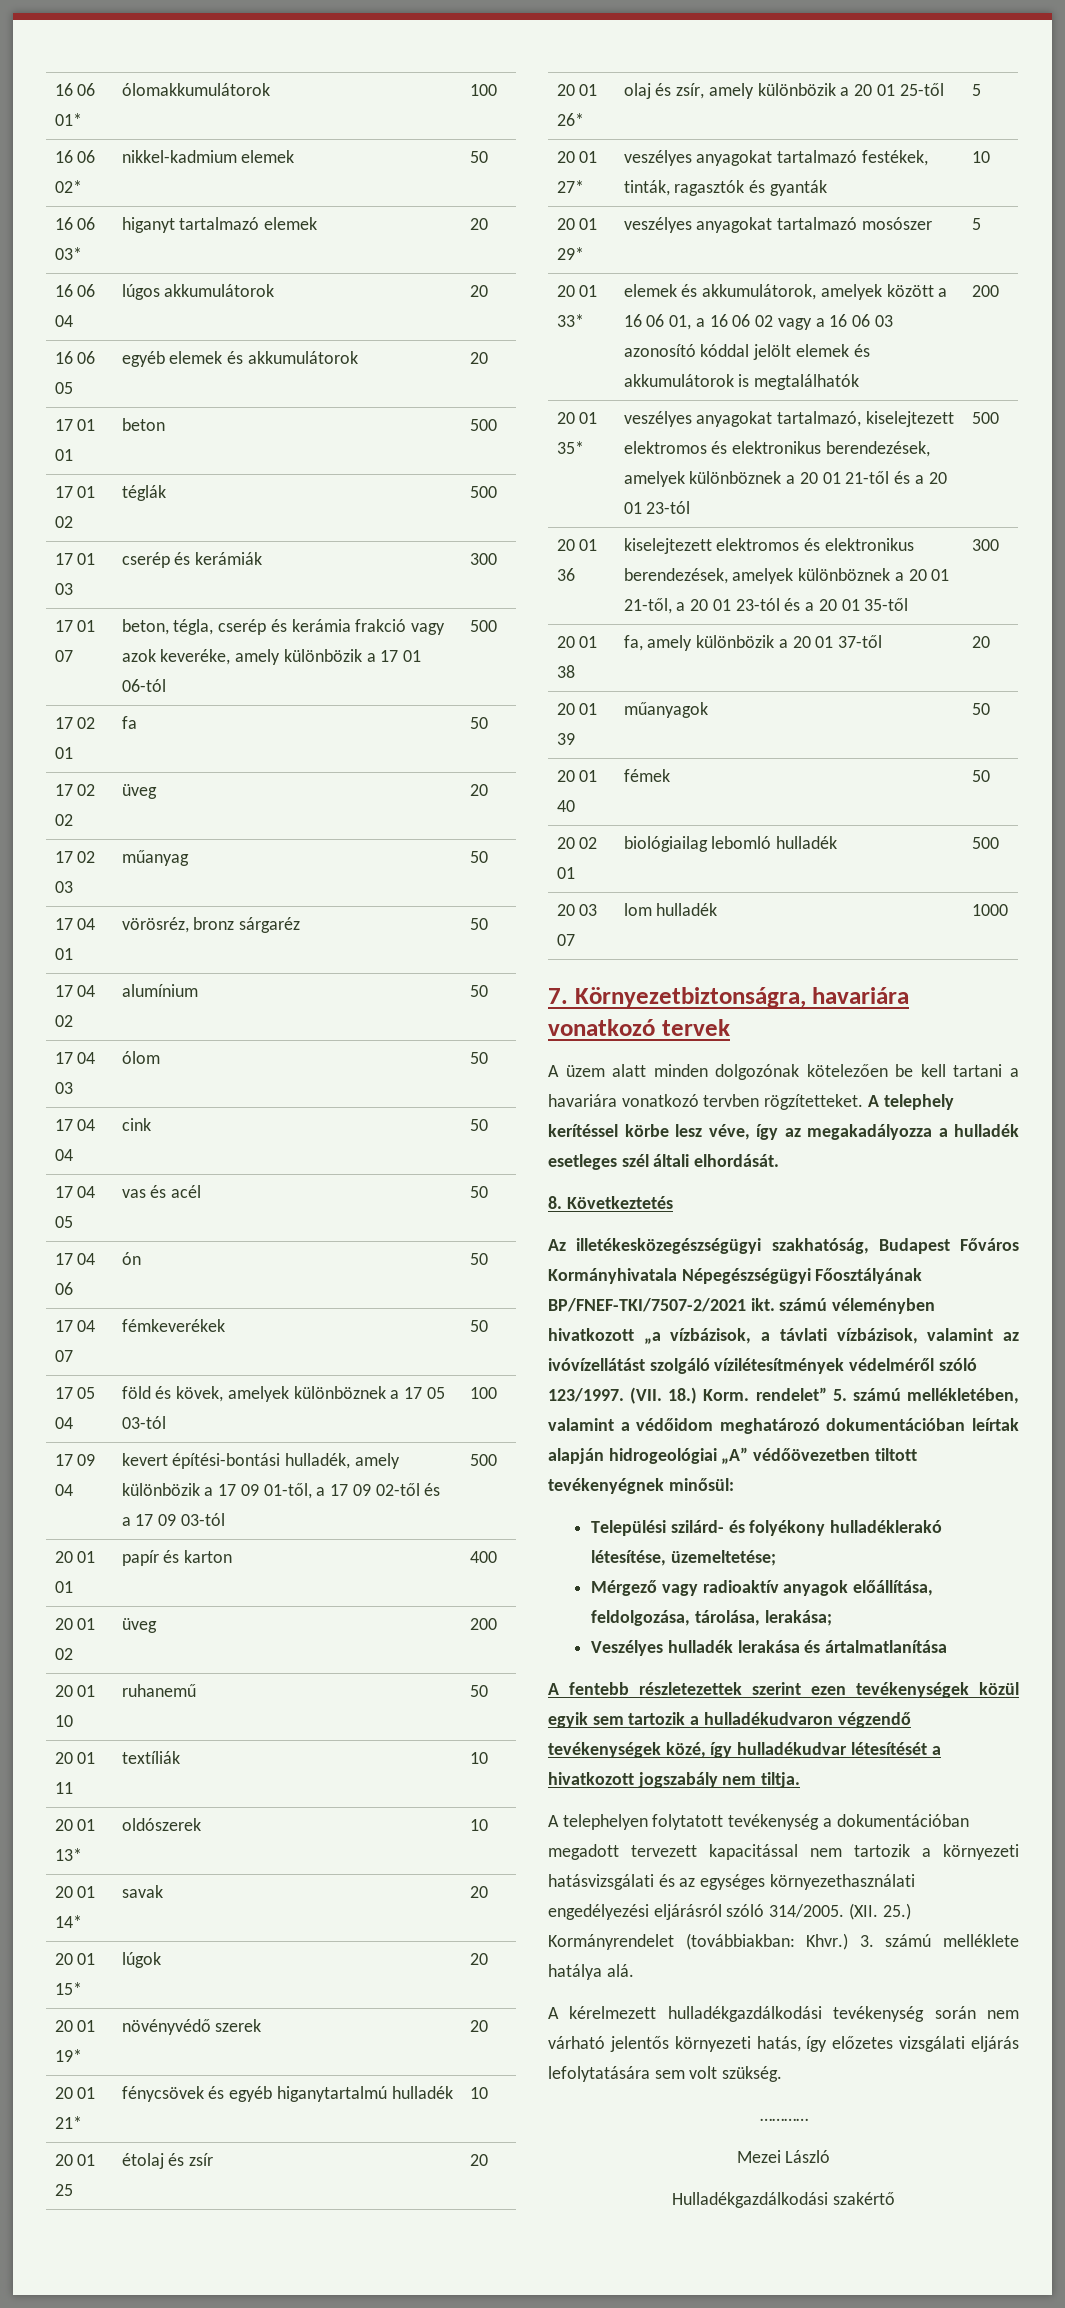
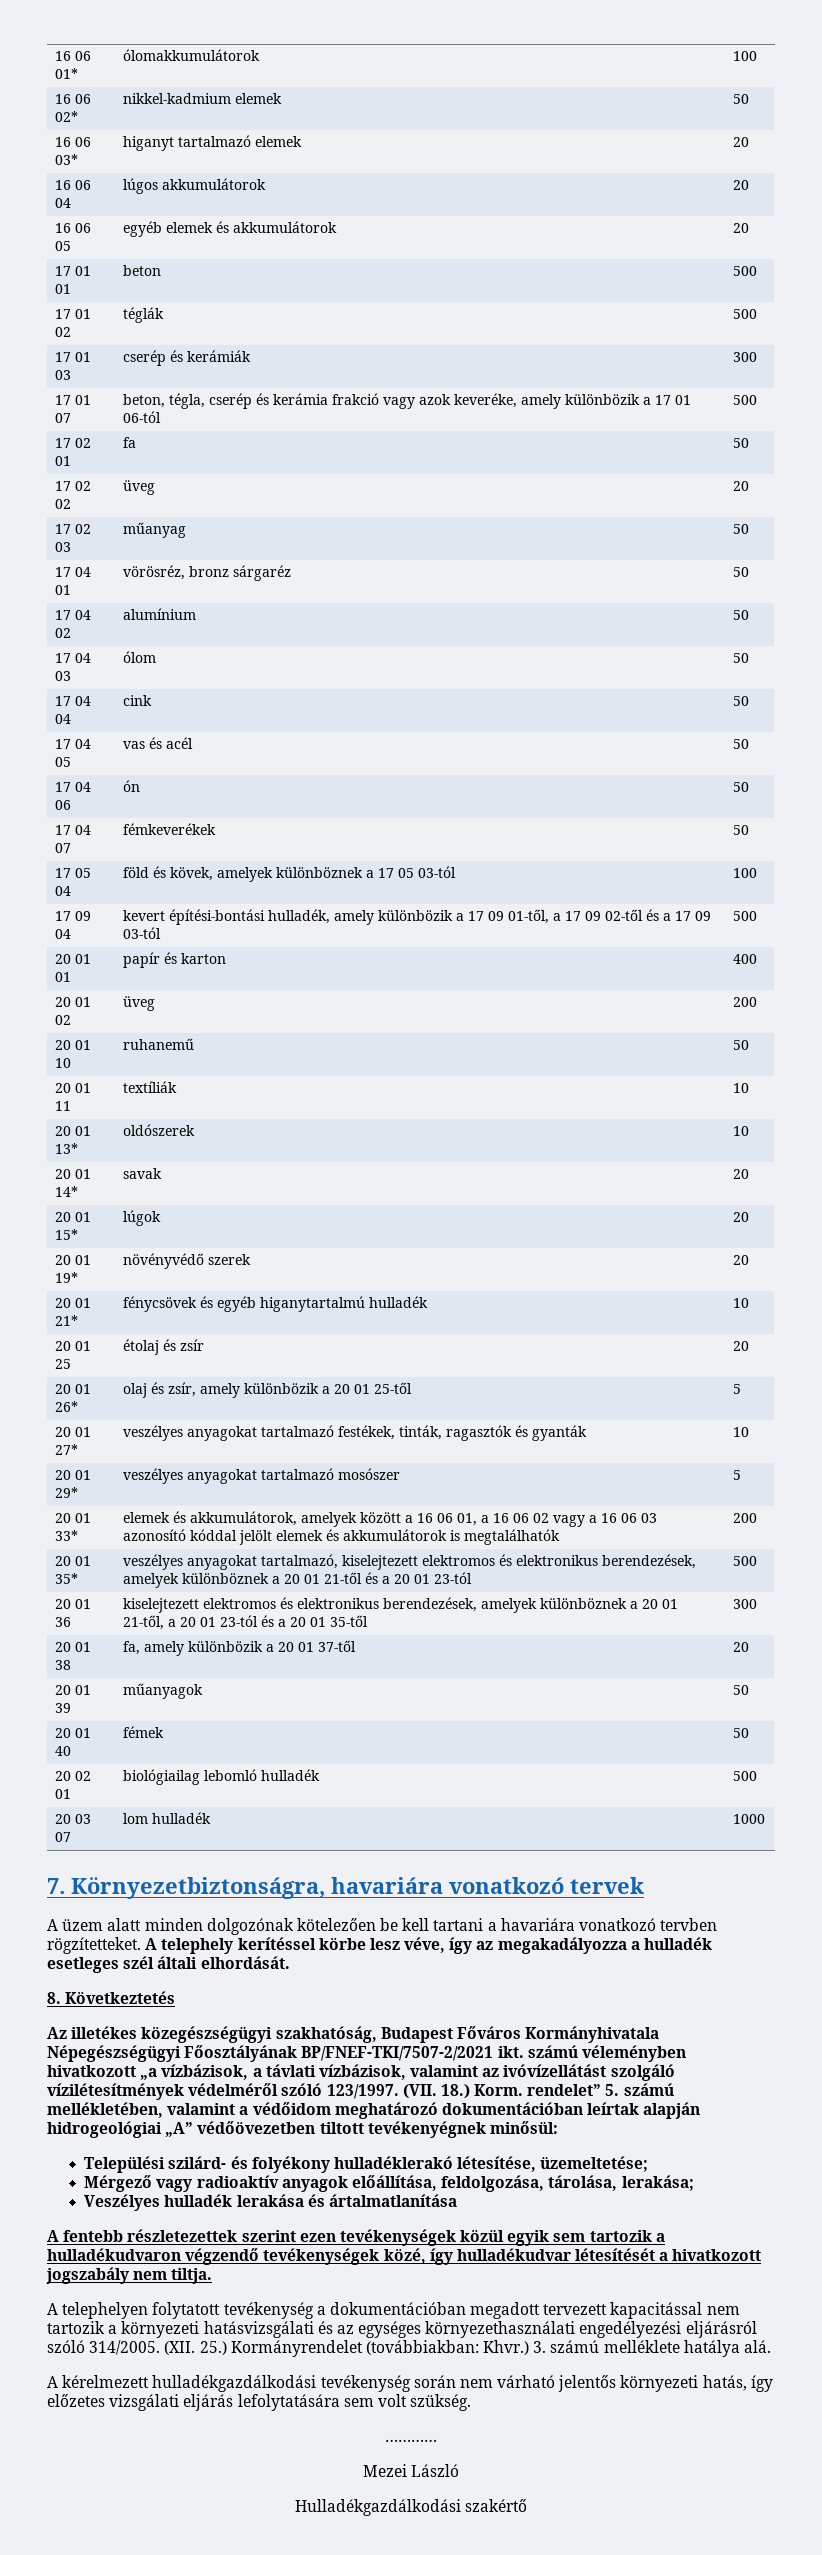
[576,1238,762,1254] illetékesközegészségügyi -> [71,2026,273,2043] illetékes közegészségügyi

